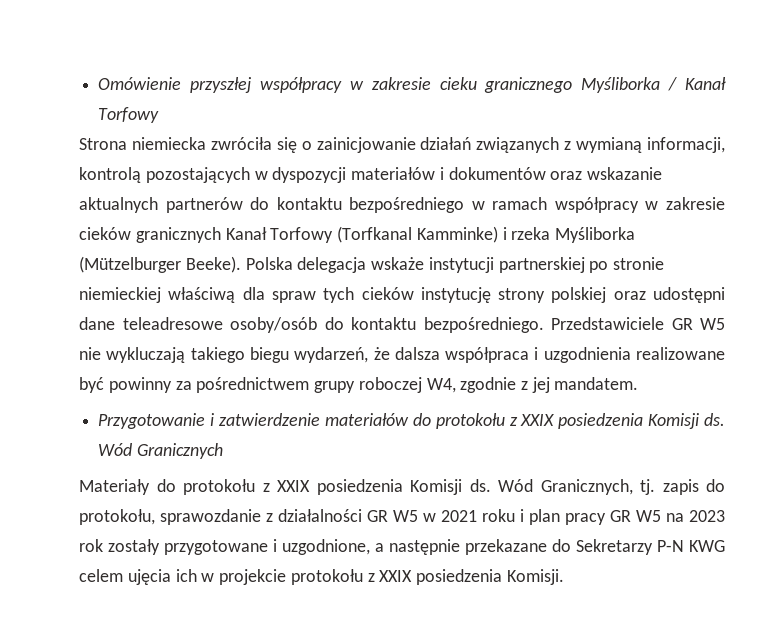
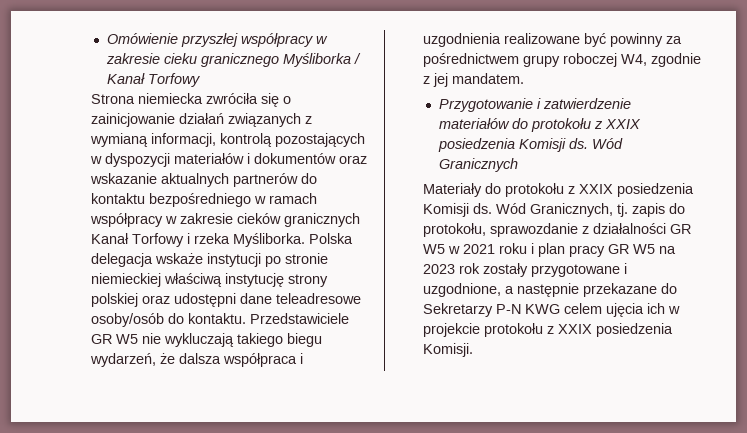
[337,226,635,243] [79,256,241,273] (Torfkanal Kamminke) i rzeka Myśliborka (Mützelburger Beeke). -> [186,233,305,247] i rzeka Myśliborka.
[498,257,585,273] partnerskiej -> (261, 260) none
[242,287,414,303] dla spraw tych cieków -> (222, 280) none
[351,317,544,333] kontaktu bezpośredniego. -> [187,313,246,324] kontaktu.

